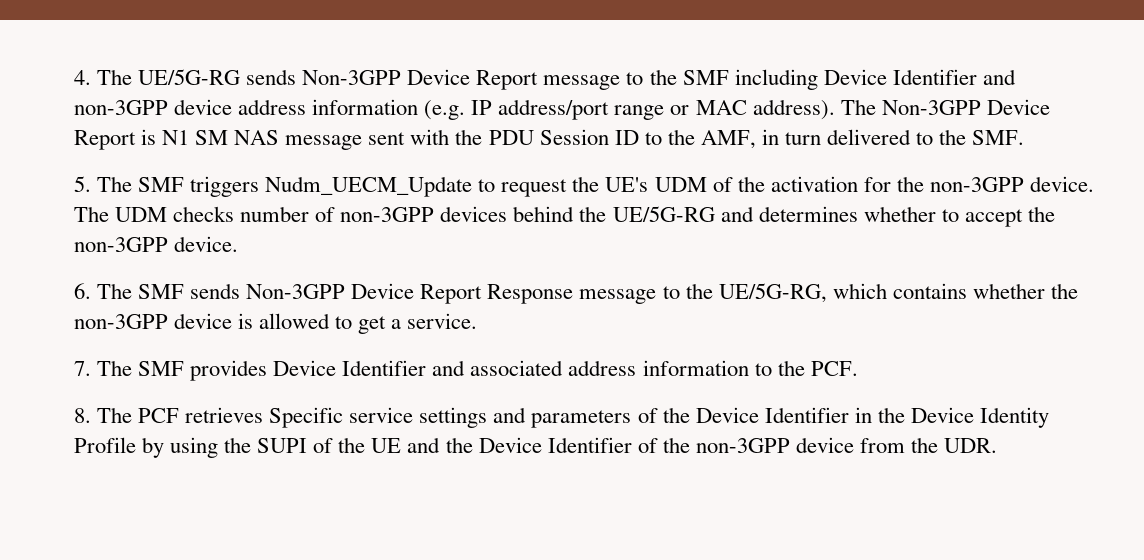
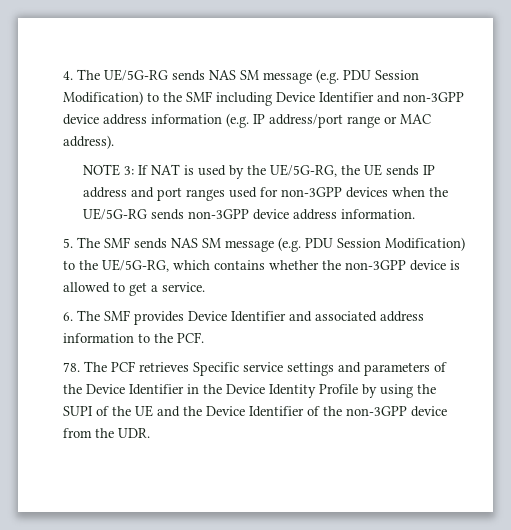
[302,69,621,90] Non-3GPP Device Report message -> [209,69,420,84] [63,91,144,105] NAS SM message (e.g. PDU Session Modification)
[840,99,1050,115] [73,129,1025,150] [73,176,1095,197] [73,206,1055,227] [73,236,238,252] [73,283,657,304] The Non-3GPP Device Report is N1 SM NAS message sent with the PDU Session ID to the AMF, in turn delivered to the SMF. // 5. The SMF triggers Nudm_UECM_Update to request the UE's UDM of the activation for the non-3GPP device. The UDM checks number of non-3GPP devices behind the UE/5G-RG and determines whether to accept the non-3GPP device. // 6. The SMF sends Non-3GPP Device Report Response message -> [82,164,435,179] [82,187,448,201] [82,208,415,220] [63,237,466,252] // NOTE 3: If NAT is used by the UE/5G-RG, the UE sends IP address and port ranges used for non-3GPP devices when the UE/5G-RG sends non-3GPP device address information. // 5. The SMF sends NAS SM message (e.g. PDU Session Modification)
[73,361,91,376] 7. -> [63,312,74,321] 6.
[73,408,91,423] 8. -> [63,362,81,372] 78.

